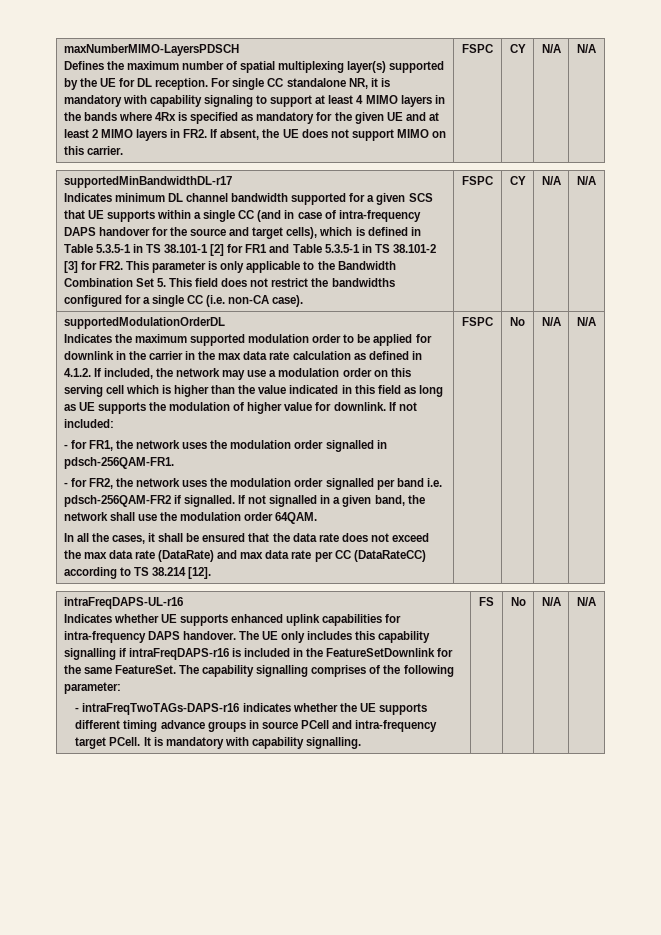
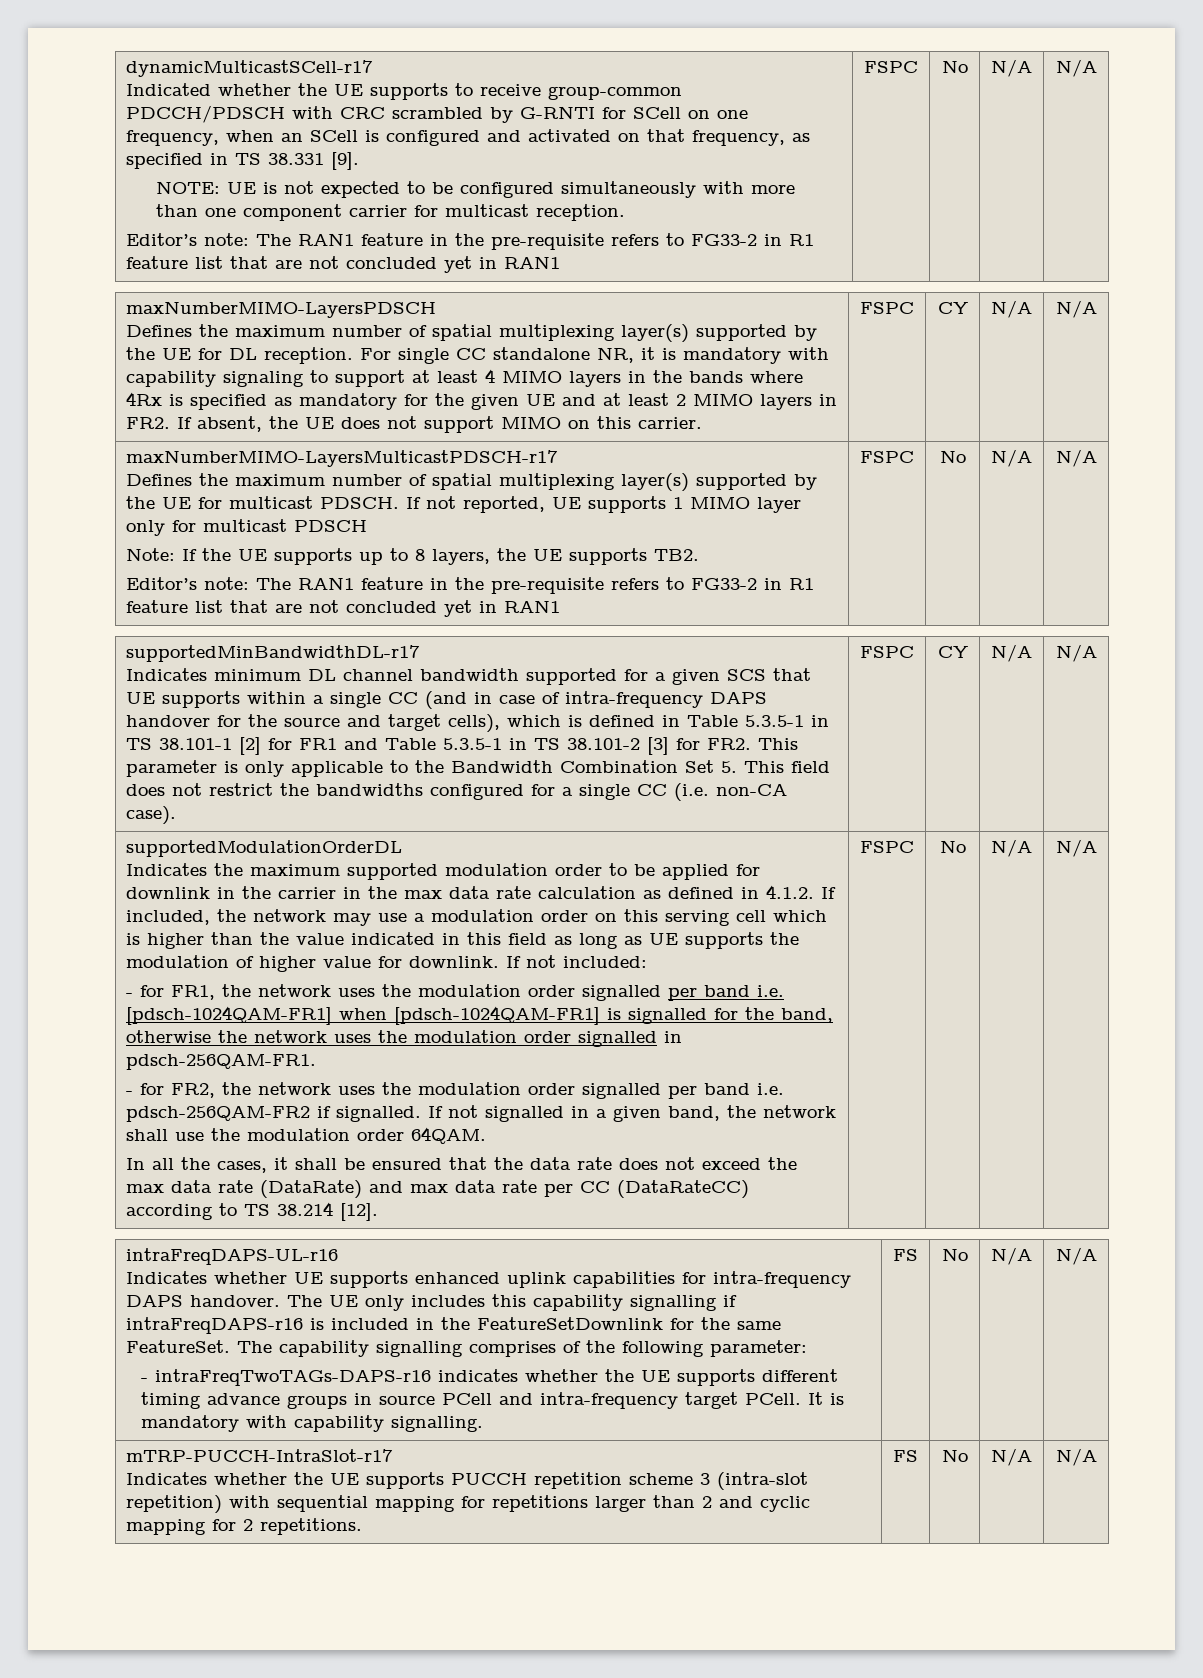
(63, 50) none -> [126,60,374,77] [126,83,683,100] [126,105,749,123] [126,129,811,146] [126,152,360,170] [156,181,796,198] [156,204,626,221] [126,233,815,250] [126,256,561,273] [864,61,918,73] [941,60,968,73] [991,59,1032,77] [1055,59,1097,77] dynamicMulticastSCell-r17 // Indicated whether the UE supports to receive group-common PDCCH/PDSCH with CRC scrambled by G-RNTI for SCell on one frequency, when an SCell is configured and activated on that frequency, as specified in TS 38.331 [9]. // NOTE: UE is not expected to be configured simultaneously with more than one component carrier for multicast reception. // Editor’s note: The RAN1 feature in the pre-requisite refers to FG33-2 in R1 feature list that are not concluded yet in RAN1 | FSPC | No | N/A | N/A //
(596, 48) none -> [126,450,559,467] [126,473,818,492] [126,496,802,513] [126,519,368,536] [126,548,700,565] [126,577,815,594] [126,600,561,617] [860,451,914,463] [939,450,966,463] [991,449,1032,467] [1055,449,1097,467] // maxNumberMIMO-LayersMulticastPDSCH-r17 // Defines the maximum number of spatial multiplexing layer(s) supported by the UE for multicast PDSCH. If not reported, UE supports 1 MIMO layer only for multicast PDSCH // Note: If the UE supports up to 8 layers, the UE supports TB2. // Editor’s note: The RAN1 feature in the pre-requisite refers to FG33-2 in R1 feature list that are not concluded yet in RAN1 | FSPC | No | N/A | N/A
(374, 446) none -> [668,985,785,1001] [126,1006,834,1025] [126,1030,658,1047] per band i.e. [pdsch-1024QAM-FR1] when [pdsch-1024QAM-FR1] is signalled for the band, otherwise the network uses the modulation order signalled
(596, 601) none -> [126,1449,394,1462] [126,1472,809,1490] [126,1495,811,1514] [126,1518,363,1535] [893,1450,918,1462] [941,1449,968,1462] [991,1448,1032,1466] [1055,1448,1097,1466] // mTRP-PUCCH-IntraSlot-r17 // Indicates whether the UE supports PUCCH repetition scheme 3 (intra-slot repetition) with sequential mapping for repetitions larger than 2 and cyclic mapping for 2 repetitions. | FS | No | N/A | N/A

